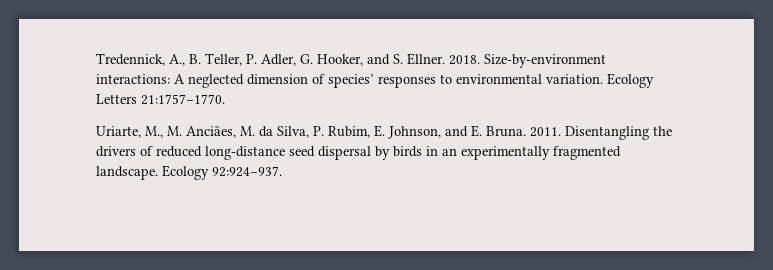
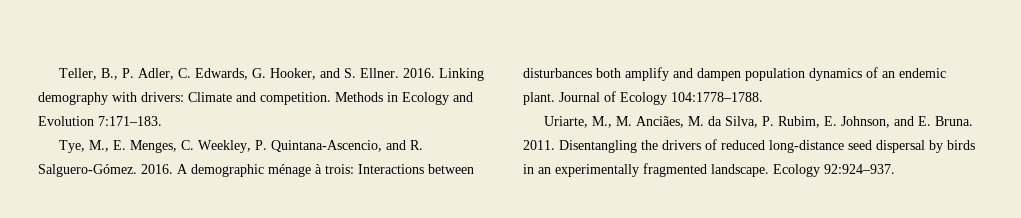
[96,53,296,66] Tredennick, A., B. Teller, P. Adler, -> [58,68,248,80] Teller, B., P. Adler, C. Edwards,
[449,54,606,68] [96,73,654,88] [96,94,225,105] 2018. Size-by-environment interactions: A neglected dimension of species’ responses to environmental variation. Ecology Letters 21:1757–1770. -> [402,68,484,81] [38,92,473,105] [38,116,162,126] [58,140,423,153] [38,164,474,177] [523,67,946,81] [523,91,763,105] 2016. Linking demography with drivers: Climate and competition. Methods in Ecology and Evolution 7:171–183. // Tye, M., E. Menges, C. Weekley, P. Quintana-Ascencio, and R. Salguero-Gómez. 2016. A demographic ménage à trois: Interactions between disturbances both amplify and dampen population dynamics of an endemic plant. Journal of Ecology 104:1778–1788.

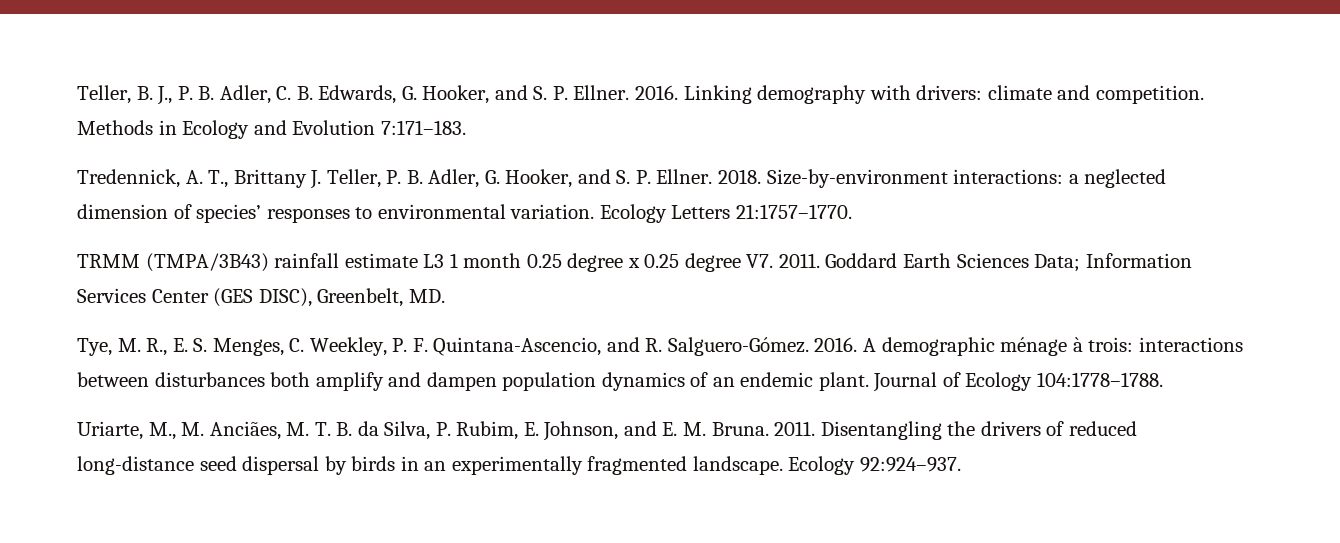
[58,68,134,80] Teller, B., P. -> [77,85,215,105] Teller, B. J., P. B.
(191, 73) none -> [296,86,313,100] B.
(356, 73) none -> [552,86,568,100] P.
[188,92,232,102] Climate -> [987,85,1052,100] climate
[58,140,126,153] Tye, M., E. -> [77,169,1167,189] [77,204,852,223] [77,253,1192,272] [77,288,445,307] [77,338,208,356] Tredennick, A. T., Brittany J. Teller, P. B. Adler, G. Hooker, and S. P. Ellner. 2018. Size-by-environment interactions: a neglected dimension of species’ responses to environmental variation. Ecology Letters 21:1757–1770. // TRMM (TMPA/3B43) rainfall estimate L3 1 month 0.25 degree x 0.25 degree V7. 2011. Goddard Earth Sciences Data; Information Services Center (GES DISC), Greenbelt, MD. // Tye, M. R., E. S.
(267, 145) none -> [412,338,428,352] F.
[358,164,424,174] Interactions -> [1138,337,1243,352] interactions
(704, 121) none -> [314,422,353,436] T. B.
(931, 121) none -> [683,422,707,436] M.

